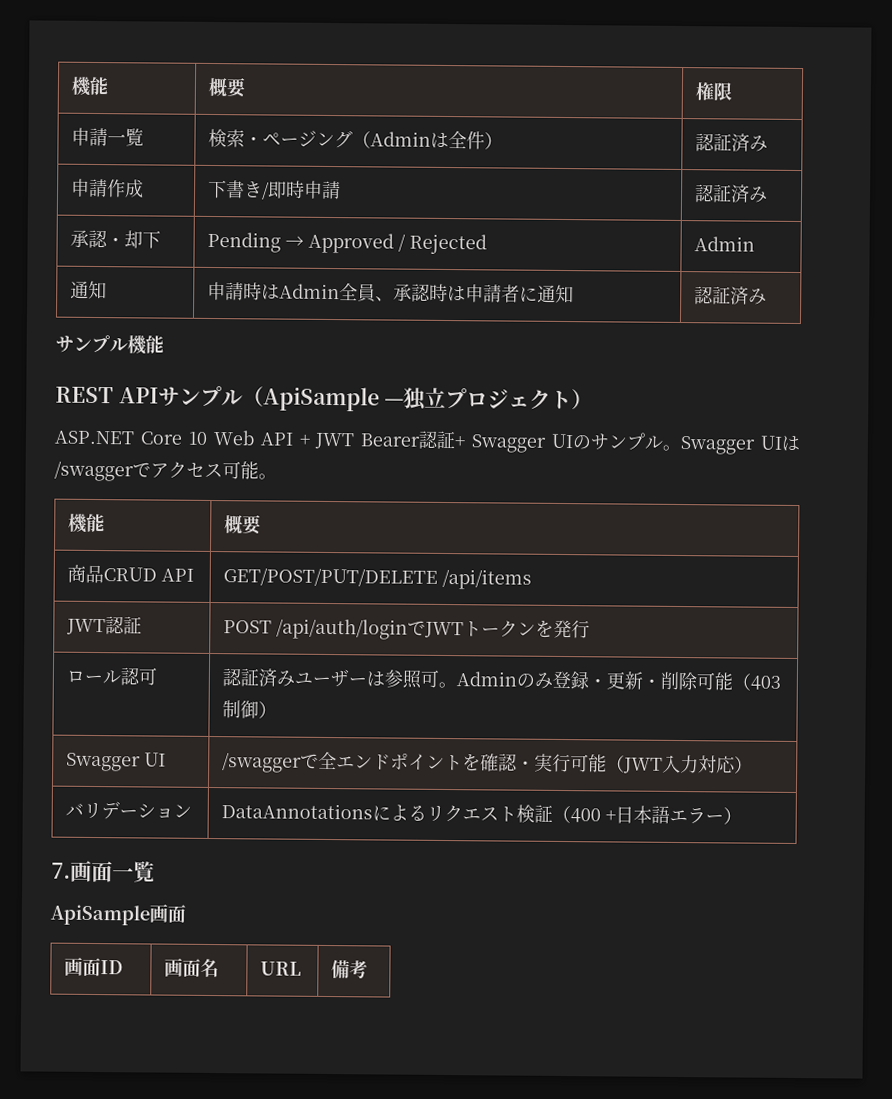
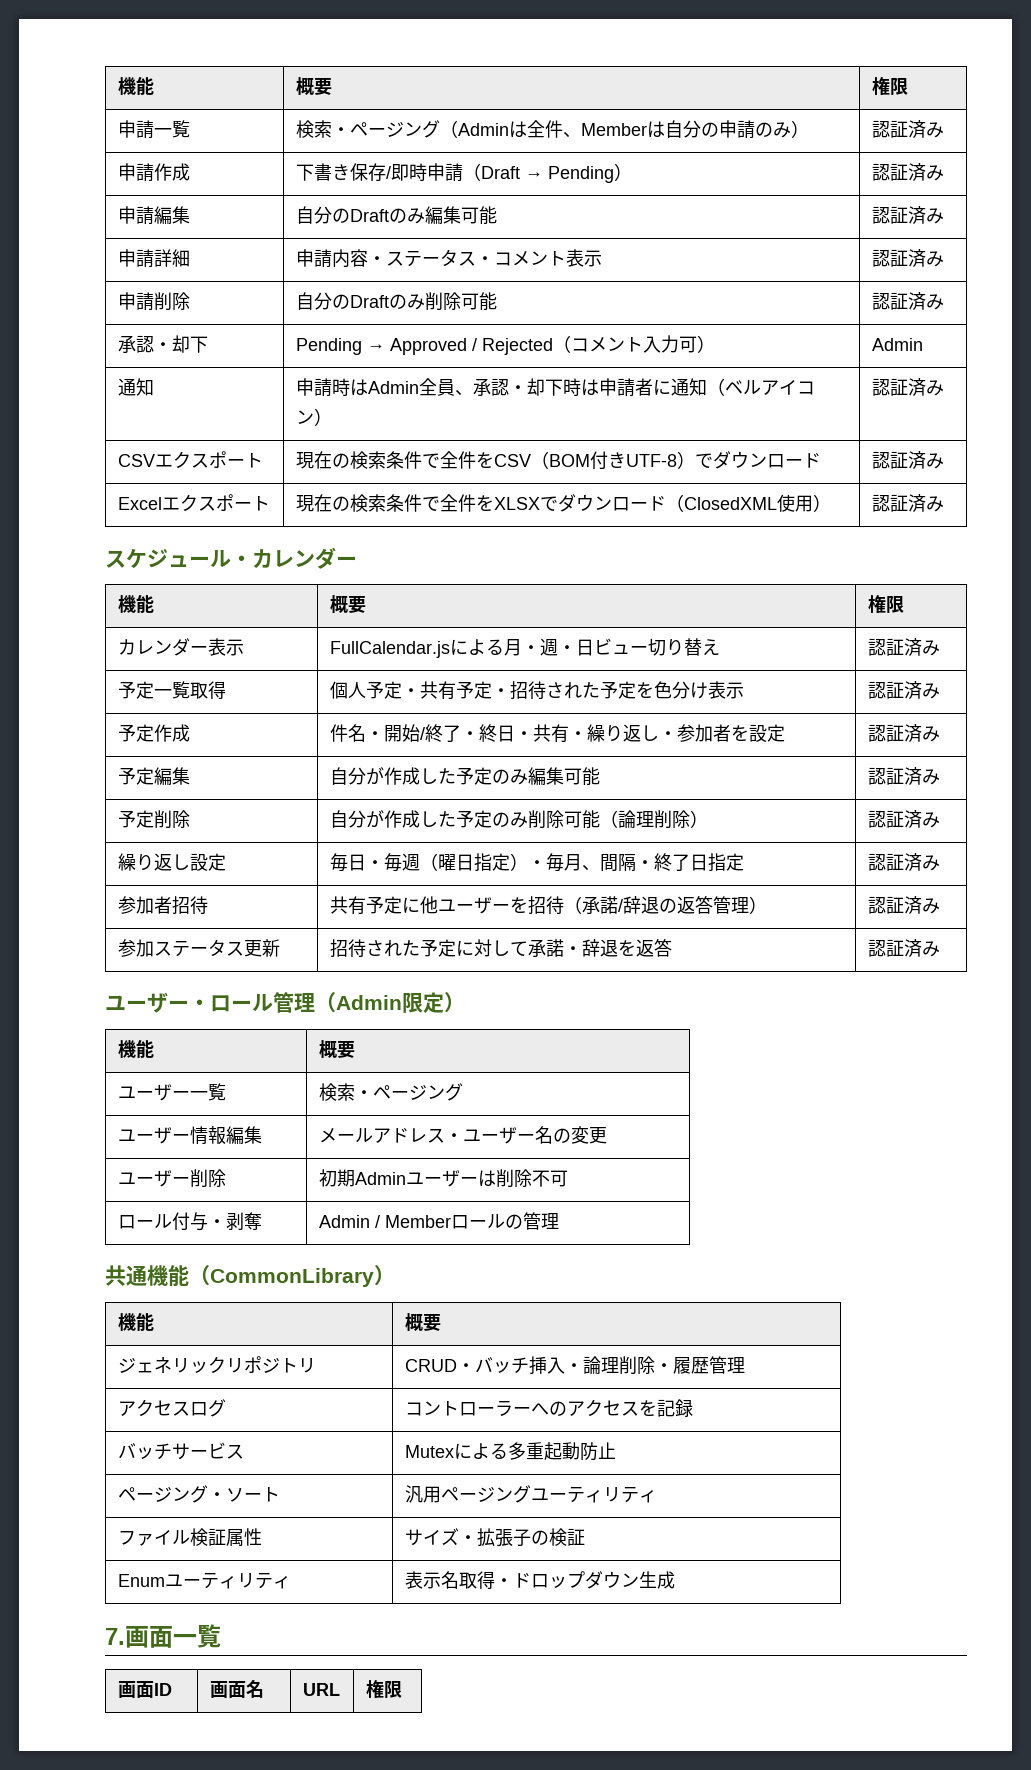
(486, 140) none -> [562,120,791,139] 、Memberは自分の申請のみ
(264, 189) none -> [349,163,386,181] 保存
(342, 190) none -> [462,163,632,183] [871,163,944,181] [117,206,190,225] [295,206,497,225] [871,206,944,224] [117,249,190,268] [295,249,602,268] [871,249,944,267] [117,292,190,311] [295,292,497,311] （Draft → Pending） | 認証済み // 申請編集 | 自分のDraftのみ編集可能 | 認証済み // 申請詳細 | 申請内容・ステータス・コメント表示 | 認証済み // 申請削除 | 自分のDraftのみ削除可能
(488, 244) none -> [552,335,715,353] （コメント入力可）
(432, 292) none -> [508,378,563,396] ・却下
[694,286,768,305] [55,334,164,355] [55,385,594,412] [54,430,800,455] [54,460,277,482] [68,513,106,533] [224,515,263,535] [67,564,195,584] [223,567,533,590] [66,616,143,636] [223,618,591,640] [66,667,158,686] [222,668,782,691] [222,700,278,719] [66,752,167,772] [222,751,754,774] [65,801,193,820] [221,803,743,825] | 認証済み // サンプル機能 // REST APIサンプル（ApiSample —独立プロジェクト） // ASP.NET Core 10 Web API + JWT Bearer認証+ Swagger UIのサンプル。Swagger UIは/swaggerでアクセス可能。 // 機能 | 概要 // 商品CRUD API | GET/POST/PUT/DELETE /api/items // JWT認証 | POST /api/auth/loginでJWTトークンを発行 // ロール認可 | 認証済みユーザーは参照可。Adminのみ登録・更新・削除可能（403制御） // Swagger UI | /swaggerで全エンドポイントを確認・実行可能（JWT入力対応） // バリデーション | DataAnnotationsによるリクエスト検証（400 +日本語エラー） -> [706,378,815,396] [295,408,332,426] [871,378,944,396] [117,451,263,469] [295,451,821,470] [871,451,944,469] [117,494,270,512] [295,494,831,512] [871,494,944,512] [105,547,357,569] [117,595,154,613] [329,595,366,613] [867,595,904,614] [117,638,244,656] [329,638,720,658] [867,638,940,656] [117,681,226,699] [329,681,744,700] [867,681,940,699] [117,724,190,742] [329,724,785,743] [867,724,940,742] [117,767,190,786] [329,767,600,786] [867,767,940,785] [117,810,190,828] [329,810,708,829] [867,810,940,828] [117,853,226,871] [329,853,744,872] [867,853,940,871] [117,896,208,915] [329,896,767,915] [867,896,940,914] [117,939,280,957] [329,939,672,958] [867,939,940,957] [105,992,465,1013] [117,1040,154,1058] [318,1040,355,1058] [117,1083,226,1101] [318,1083,463,1101] [117,1126,262,1145] [318,1126,607,1144] [117,1169,226,1187] [318,1169,568,1187] [117,1212,262,1231] [318,1212,559,1230] [105,1265,395,1287] [117,1313,154,1331] [404,1313,441,1331] [117,1356,316,1374] [404,1356,745,1375] [117,1399,226,1417] [404,1399,693,1417] [117,1442,244,1460] [404,1442,616,1461] [117,1485,280,1503] [404,1485,657,1503] [117,1528,262,1546] [404,1528,585,1547] [117,1572,291,1589] [404,1571,675,1589] （ベルアイコン） | 認証済み // CSVエクスポート | 現在の検索条件で全件をCSV（BOM付きUTF-8）でダウンロード | 認証済み // Excelエクスポート | 現在の検索条件で全件をXLSXでダウンロード（ClosedXML使用） | 認証済み // スケジュール・カレンダー // 機能 | 概要 | 権限 // カレンダー表示 | FullCalendar.jsによる月・週・日ビュー切り替え | 認証済み // 予定一覧取得 | 個人予定・共有予定・招待された予定を色分け表示 | 認証済み // 予定作成 | 件名・開始/終了・終日・共有・繰り返し・参加者を設定 | 認証済み // 予定編集 | 自分が作成した予定のみ編集可能 | 認証済み // 予定削除 | 自分が作成した予定のみ削除可能（論理削除） | 認証済み // 繰り返し設定 | 毎日・毎週（曜日指定）・毎月、間隔・終了日指定 | 認証済み // 参加者招待 | 共有予定に他ユーザーを招待（承諾/辞退の返答管理） | 認証済み // 参加ステータス更新 | 招待された予定に対して承諾・辞退を返答 | 認証済み // ユーザー・ロール管理（Admin限定） // 機能 | 概要 // ユーザー一覧 | 検索・ページング // ユーザー情報編集 | メールアドレス・ユーザー名の変更 // ユーザー削除 | 初期Adminユーザーは削除不可 // ロール付与・剥奪 | Admin / Memberロールの管理 // 共通機能（CommonLibrary） // 機能 | 概要 // ジェネリックリポジトリ | CRUD・バッチ挿入・論理削除・履歴管理 // アクセスログ | コントローラーへのアクセスを記録 // バッチサービス | Mutexによる多重起動防止 // ページング・ソート | 汎用ページングユーティリティ // ファイル検証属性 | サイズ・拡張子の検証 // Enumユーティリティ | 表示名取得・ドロップダウン生成
[50,904,186,926] // ApiSample画面 -> (221, 1636) none
[331,960,369,979] 備考 -> [365,1680,402,1699] 権限

